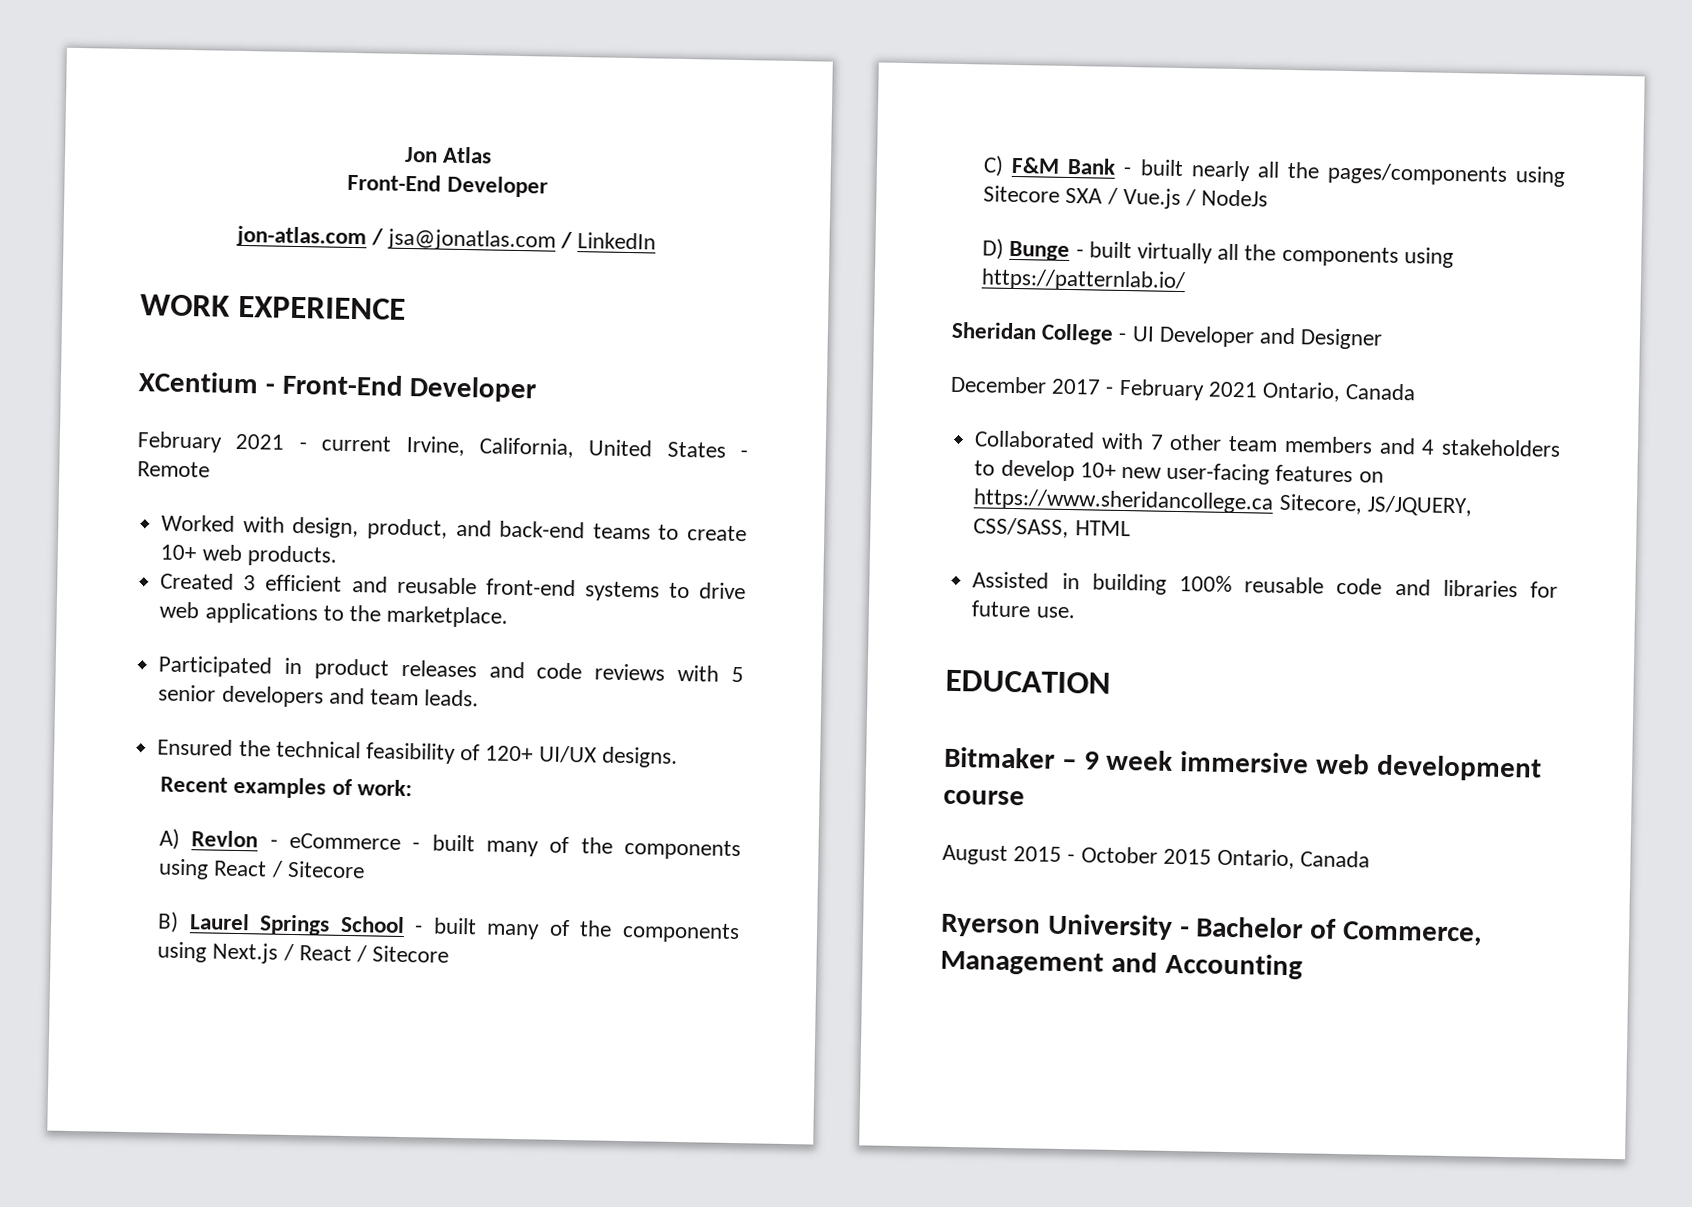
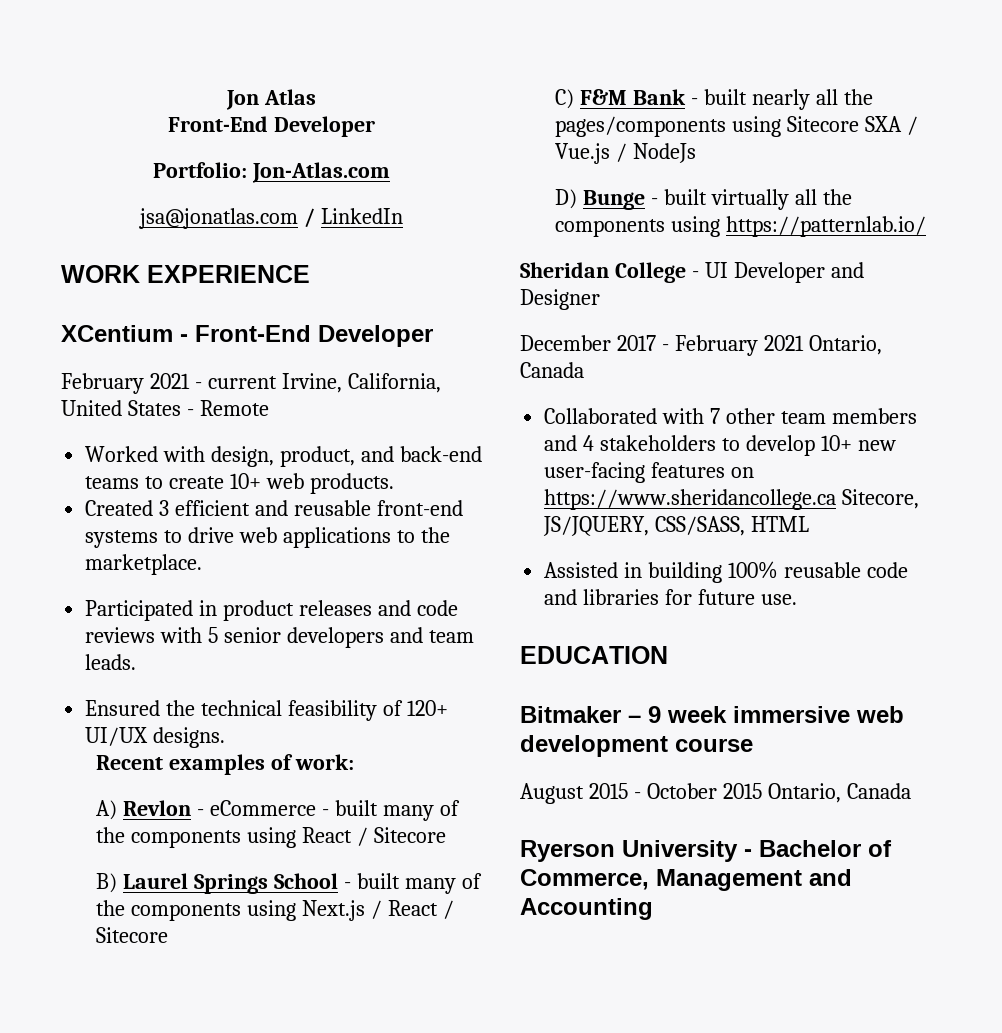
[235,225,384,249] jon-atlas.com / -> [153,162,390,183] Portfolio: Jon-Atlas.com //

